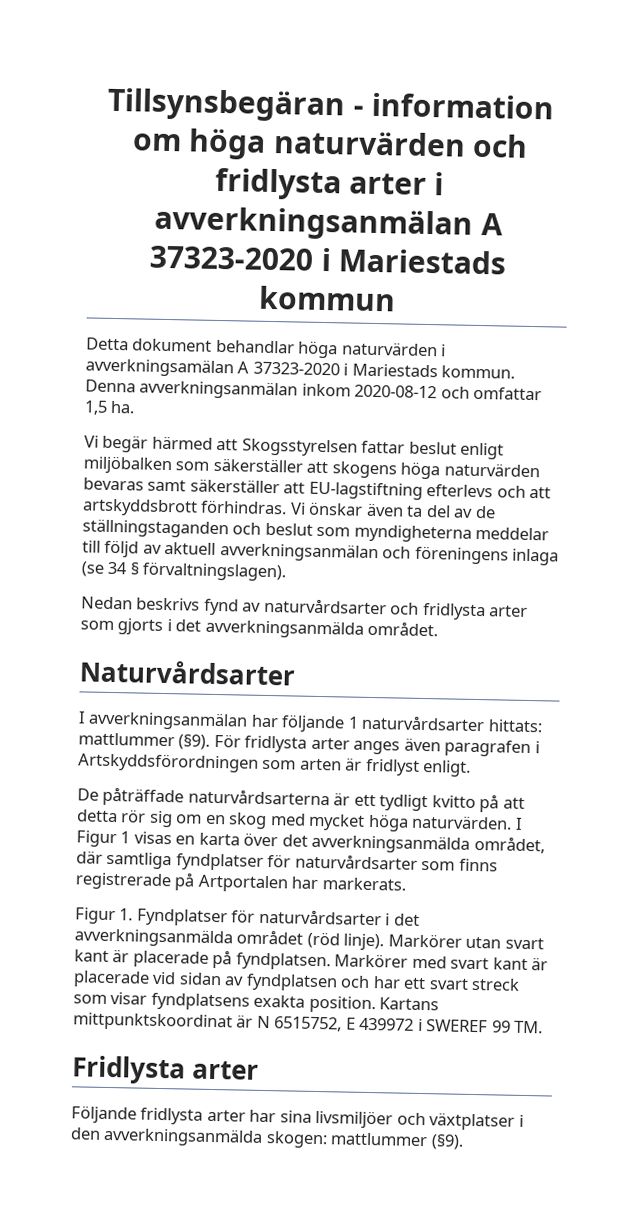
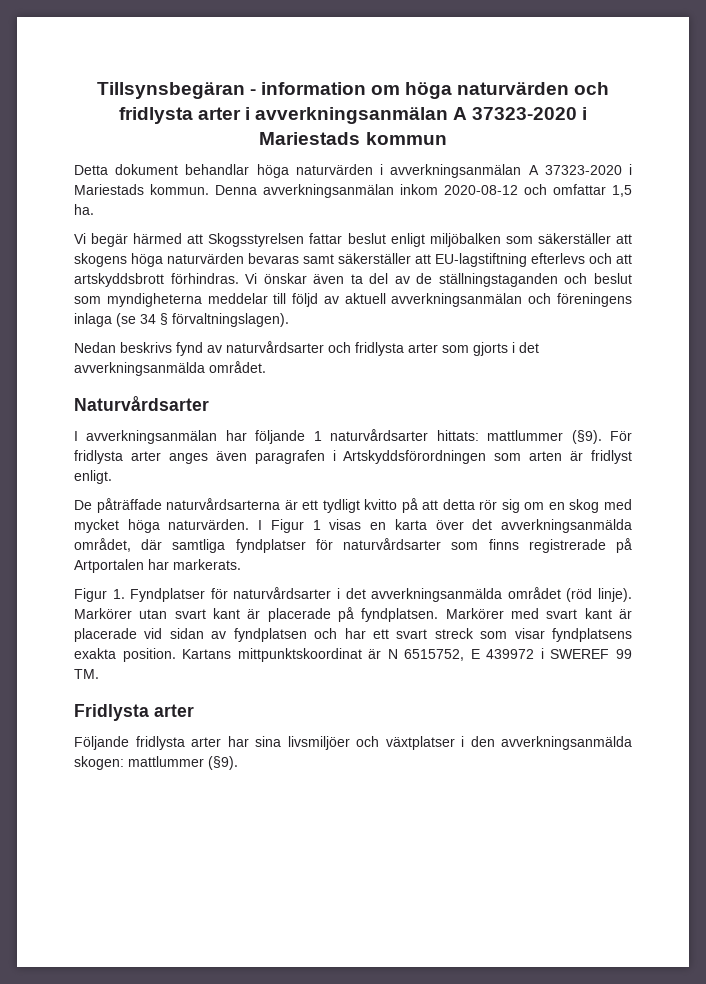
[85,357,234,378] avverkningsamälan -> [390,164,522,178] avverkningsanmälan

